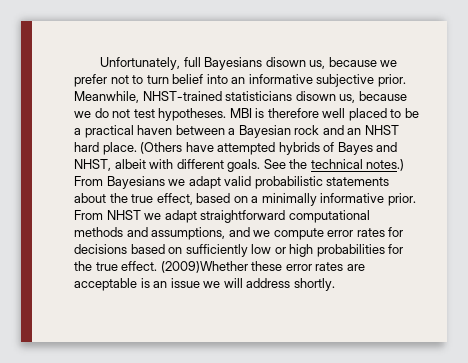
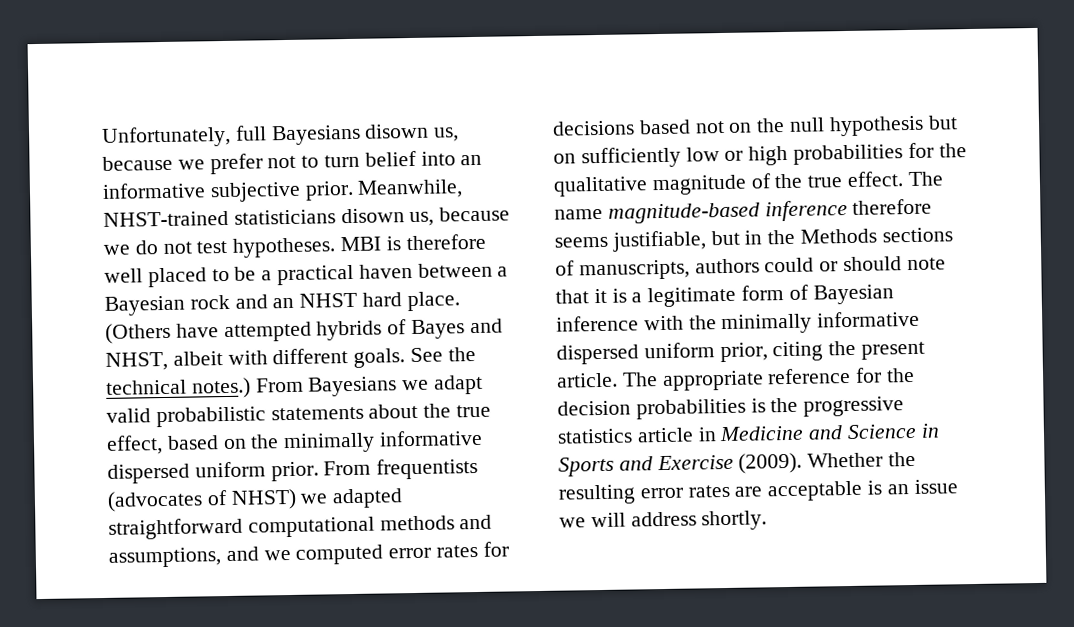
[251,193,416,206] [74,210,197,223] a minimally informative prior. From NHST we adapt -> [250,429,484,454] [107,457,479,484] [107,488,404,512] the minimally informative dispersed uniform prior. From frequentists (advocates of NHST) we adapted
[273,228,324,240] compute -> [295,544,384,565] computed
(165, 249) none -> [694,115,958,137] not on the null hypothesis but
[95,261,283,273] true effect. (2009)Whether these -> [553,171,943,197] [554,198,933,224] [554,227,953,252] [555,256,946,281] [555,284,894,308] [556,310,921,335] [556,340,926,365] [556,367,916,391] [557,396,905,420] [557,423,940,444] [558,451,917,477] [558,484,636,505] qualitative magnitude of the true effect. The name magnitude-based inference therefore seems justifiable, but in the Methods sections of manuscripts, authors could or should note that it is a legitimate form of Bayesian inference with the minimally informative dispersed uniform prior, citing the present article. The appropriate reference for the decision probabilities is the progressive statistics article in Medicine and Science in Sports and Exercise (2009). Whether the resulting

